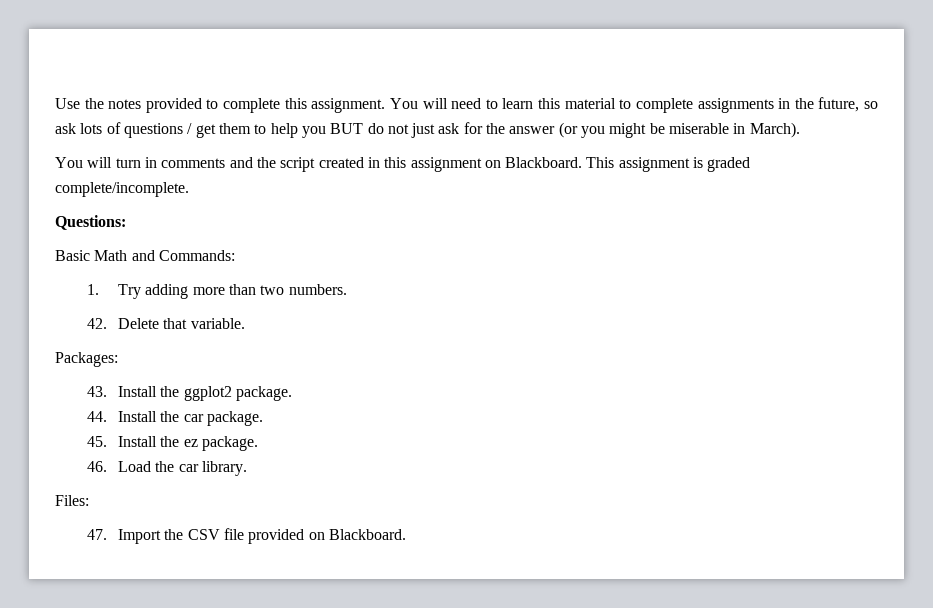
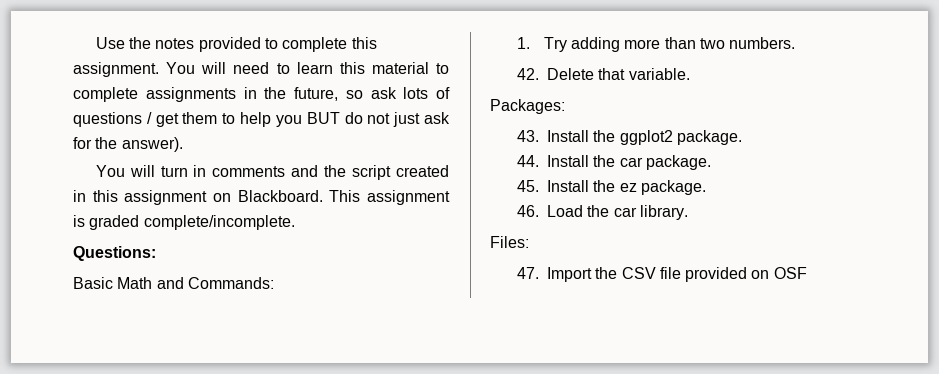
[509,122,800,138] answer (or you might be miserable in March). -> [121,137,183,152] answer).
[328,529,406,540] Blackboard. -> [773,267,807,279] OSF

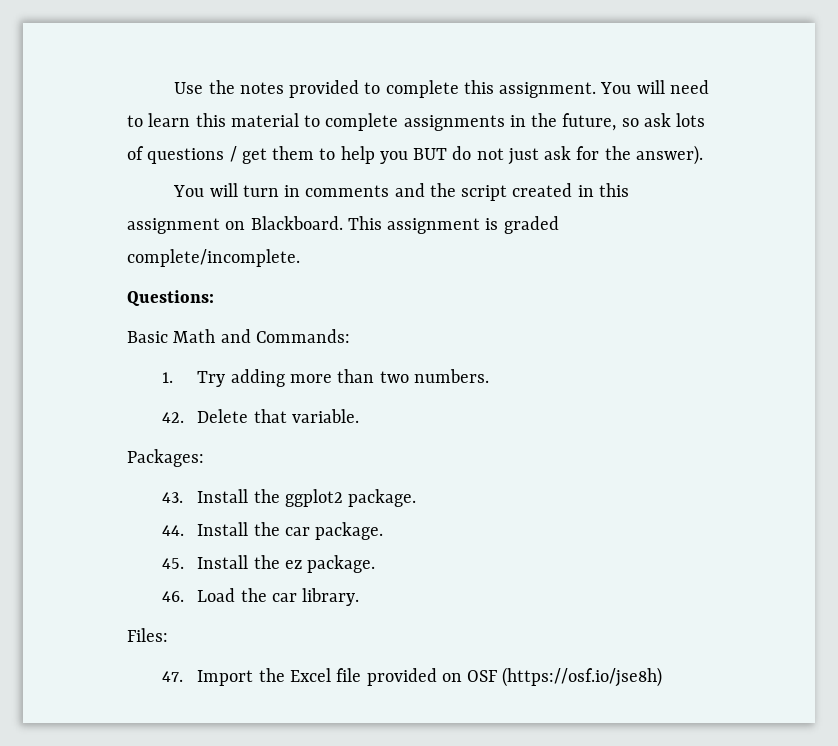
[621,267,656,279] CSV -> [290,668,332,682] Excel
(807, 273) none -> [502,667,663,687] (https://osf.io/jse8h)

